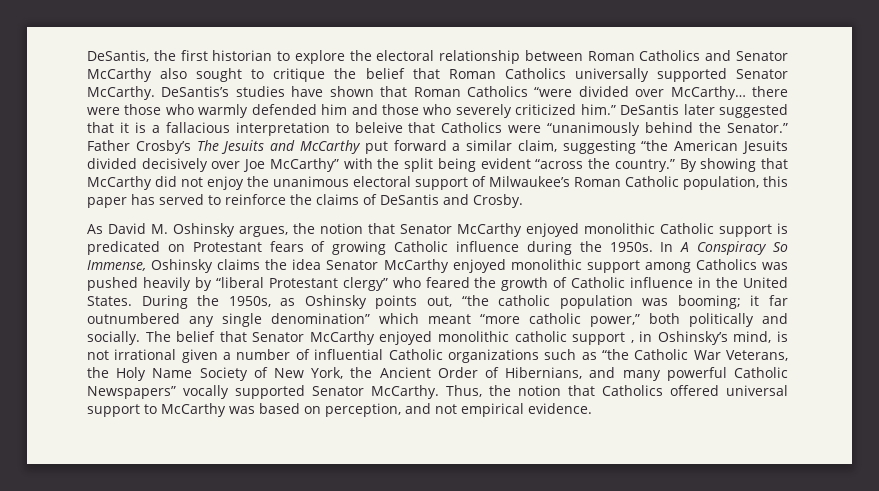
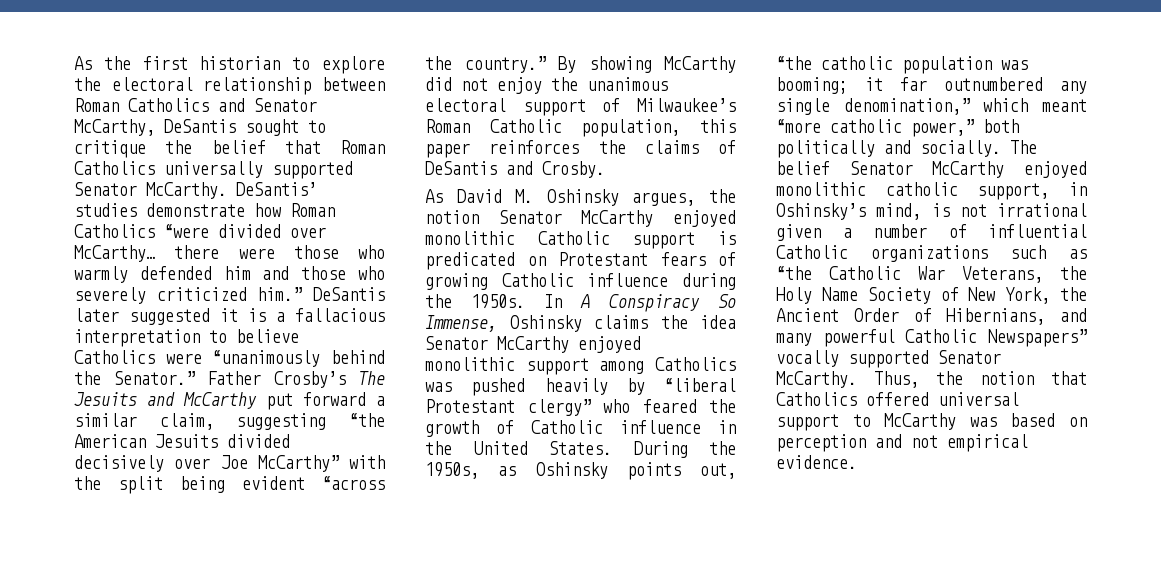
[87,50,149,62] DeSantis, -> [74,56,92,70] As
[87,68,188,82] McCarthy also -> [74,119,236,136] McCarthy, DeSantis
[161,86,408,97] DeSantis’s studies have shown that -> [236,182,317,196] [74,203,281,217] DeSantis’ studies demonstrate how
[87,122,114,133] that -> (210, 316) none
[354,122,436,133] beleive that -> [236,329,299,343] believe
[761,158,789,169] that -> (652, 64) none
[131,194,286,205] has served to reinforce -> [489,140,580,154] reinforces
[368,223,395,234] that -> (479, 217) none
[271,313,370,324] denomination” -> [843,98,970,115] denomination,”
[219,331,247,342] that -> (830, 168) none
[572,332,634,345] support , -> [977,183,1050,200] support,
[325,403,401,417] perception, -> [776,434,866,452] perception

